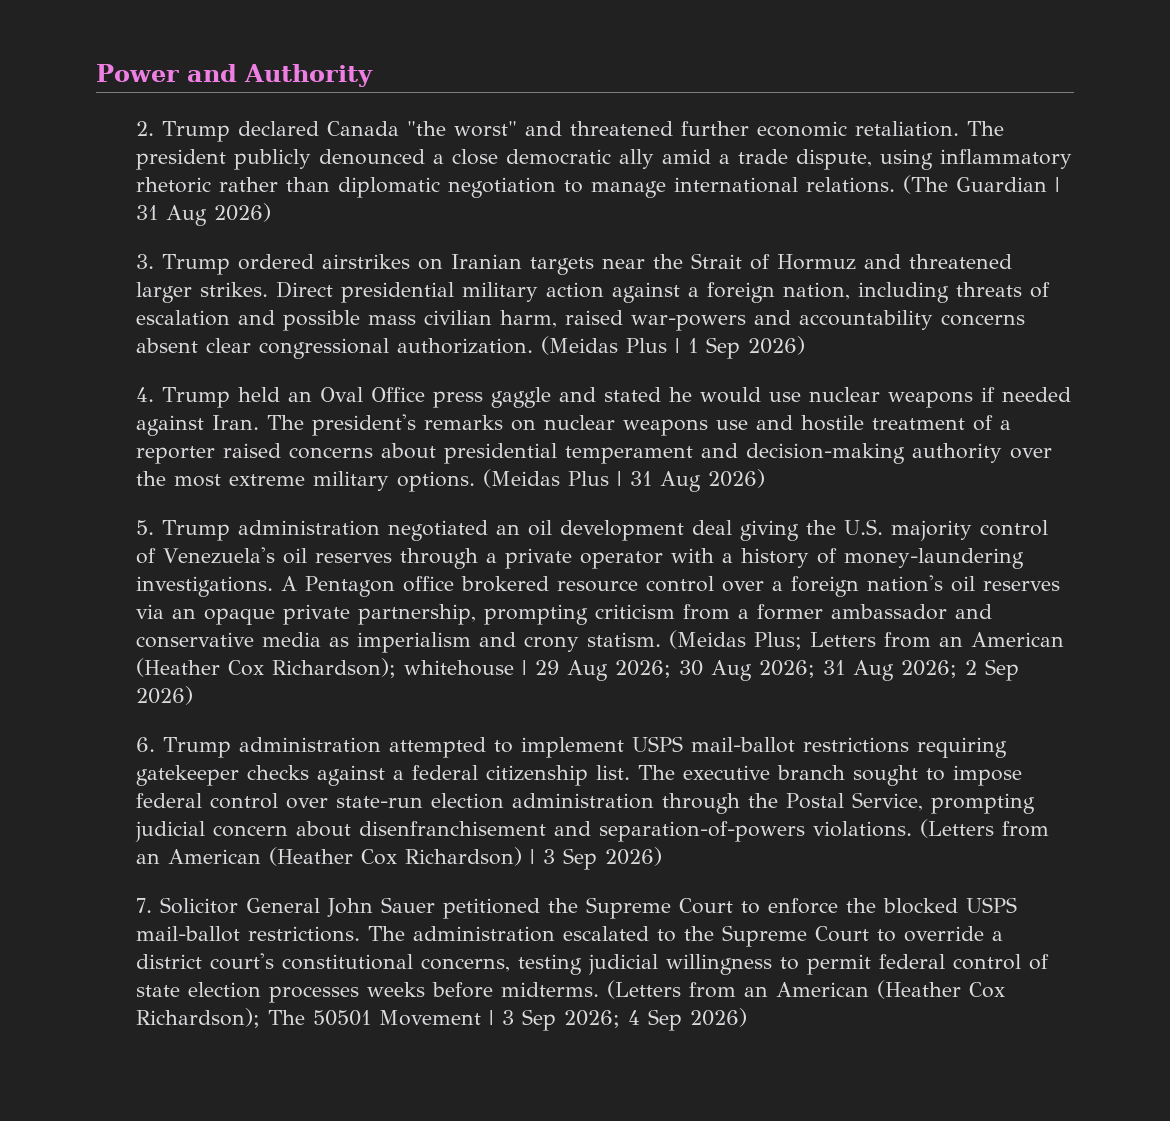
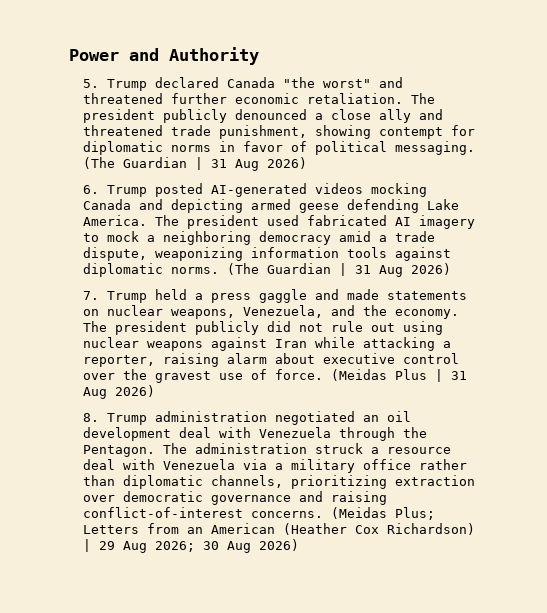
[135,121,154,136] 2. -> [83,79,100,88] 5.
[505,149,1072,170] [135,175,1060,198] [135,203,271,226] [135,253,1012,275] [135,281,1050,303] [135,310,1025,331] [135,336,805,359] [135,387,154,402] democratic ally amid a trade dispute, using inflammatory rhetoric rather than diplomatic negotiation to manage international relations. (The Guardian | 31 Aug 2026) // 3. Trump ordered airstrikes on Iranian targets near the Strait of Hormuz and threatened larger strikes. Direct presidential military action against a foreign nation, including threats of escalation and possible mass civilian harm, raised war-powers and accountability concerns absent clear congressional authorization. (Meidas Plus | 1 Sep 2026) // 4. -> [379,109,444,123] [83,125,476,139] [83,141,476,155] [83,157,308,171] [83,183,428,197] [83,199,460,213] [83,215,476,229] [83,231,436,245] [83,247,452,261] [83,263,452,277] [83,291,100,300] ally and threatened trade punishment, showing contempt for diplomatic norms in favor of political messaging. (The Guardian | 31 Aug 2026) // 6. Trump posted AI-generated videos mocking Canada and depicting armed geese defending Lake America. The president used fabricated AI imagery to mock a neighboring democracy amid a trade dispute, weaponizing information tools against diplomatic norms. (The Guardian | 31 Aug 2026) // 7.
[287,387,1071,408] [135,414,1011,436] [135,443,1052,464] [135,471,475,492] an Oval Office press gaggle and stated he would use nuclear weapons if needed against Iran. The president's remarks on nuclear weapons use and hostile treatment of a reporter raised concerns about presidential temperament and decision-making authority over the most extreme military options. -> [195,289,468,303] [83,305,460,319] [83,321,444,335] [83,337,452,351] [83,353,460,367] [83,369,324,383] a press gaggle and made statements on nuclear weapons, Venezuela, and the economy. The president publicly did not rule out using nuclear weapons against Iran while attacking a reporter, raising alarm about executive control over the gravest use of force.
[135,520,154,535] 5. -> [83,413,100,422] 8.
[739,519,1048,541] [135,547,1024,569] [135,575,1060,597] [135,604,992,625] [135,632,661,653] giving the U.S. majority control of Venezuela's oil reserves through a private operator with a history of money-laundering investigations. A Pentagon office brokered resource control over a foreign nation's oil reserves via an opaque private partnership, prompting criticism from a former ambassador and conservative media as imperialism and crony statism. -> [219,427,428,441] [83,443,452,457] [83,459,468,473] [83,475,476,489] [83,491,388,505] [83,507,324,518] with Venezuela through the Pentagon. The administration struck a resource deal with Venezuela via a military office rather than diplomatic channels, prioritizing extraction over democratic governance and raising conflict-of-interest concerns.
[271,658,514,678] Richardson); whitehouse -> [387,523,476,535] Richardson)
[758,659,1019,681] [135,686,193,705] [135,736,1007,758] [135,765,1022,786] [135,792,1035,814] [134,819,1049,842] [135,847,662,870] [135,897,1017,919] [135,925,1003,947] [135,953,1049,975] [135,980,1005,1003] [135,1008,682,1031] 2026; 31 Aug 2026; 2 Sep 2026) // 6. Trump administration attempted to implement USPS mail-ballot restrictions requiring gatekeeper checks against a federal citizenship list. The executive branch sought to impose federal control over state-run election administration through the Postal Service, prompting judicial concern about disenfranchisement and separation-of-powers violations. (Letters from an American (Heather Cox Richardson) | 3 Sep 2026) // 7. Solicitor General John Sauer petitioned the Supreme Court to enforce the blocked USPS mail-ballot restrictions. The administration escalated to the Supreme Court to override a district court's constitutional concerns, testing judicial willingness to permit federal control of state election processes weeks before midterms. (Letters from an American (Heather Cox Richardson); The 50501 Movement | 3 Sep 2026; 4 Sep -> (252, 547) none

